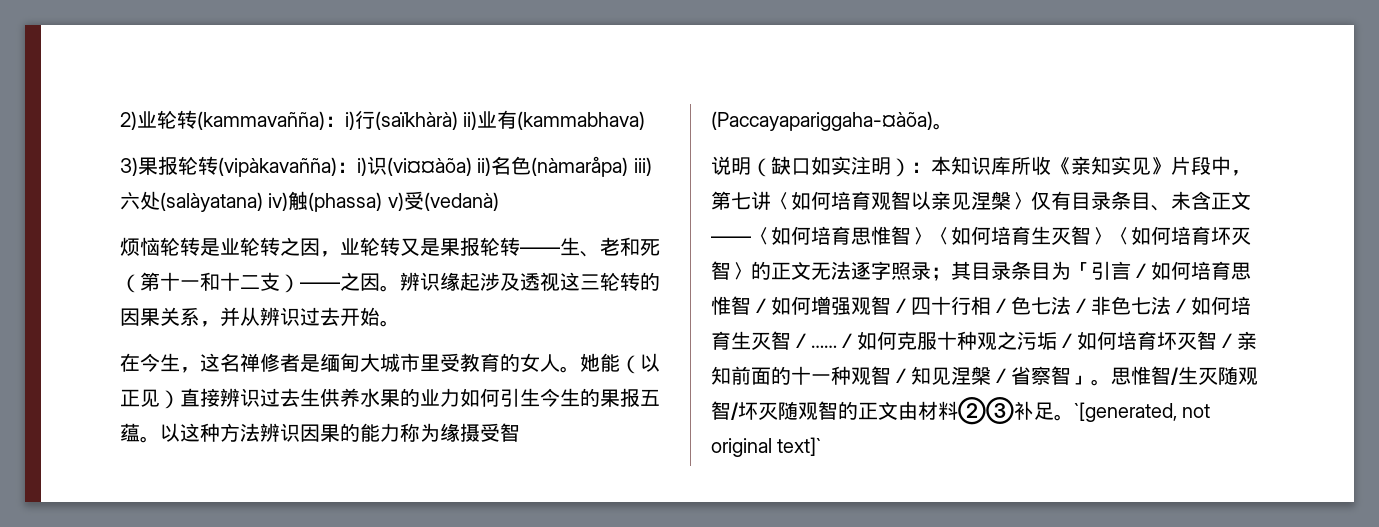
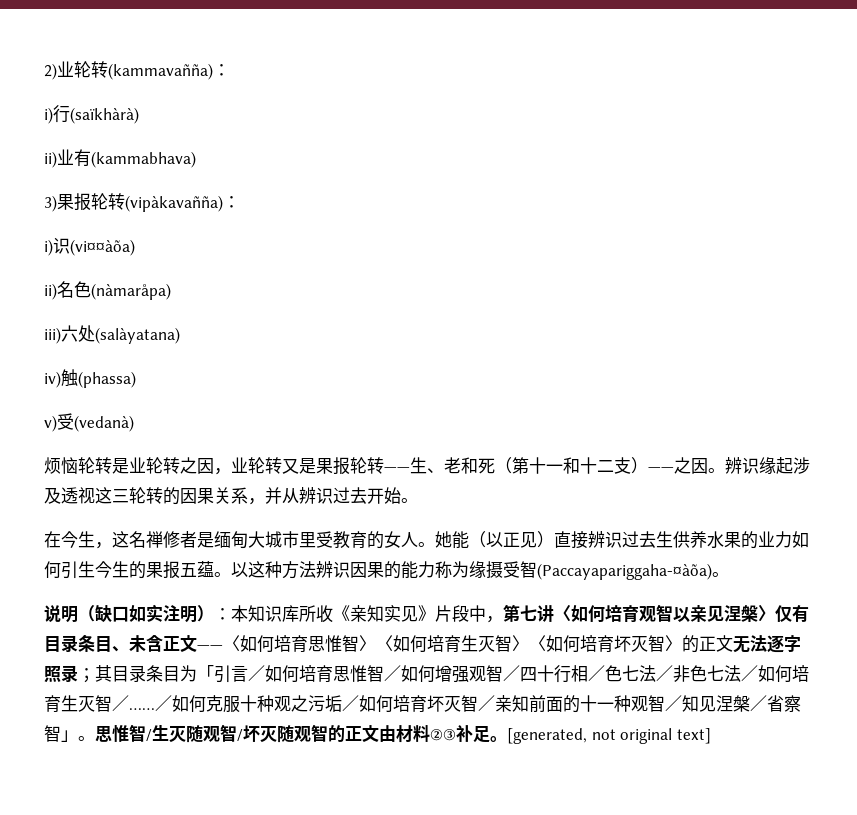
(345, 121) none -> (230, 70) //
(458, 120) none -> (139, 115) //
(357, 167) none -> (240, 202) //
(472, 166) none -> (135, 247) //
(629, 166) none -> (171, 291) //
(263, 202) none -> (180, 335) //
(383, 202) none -> (136, 379) //
[1074,402,1177,422] `[generated, -> [507,728,587,744] [generated,
[777,437,822,456] text]` -> [676,728,711,744] text]

